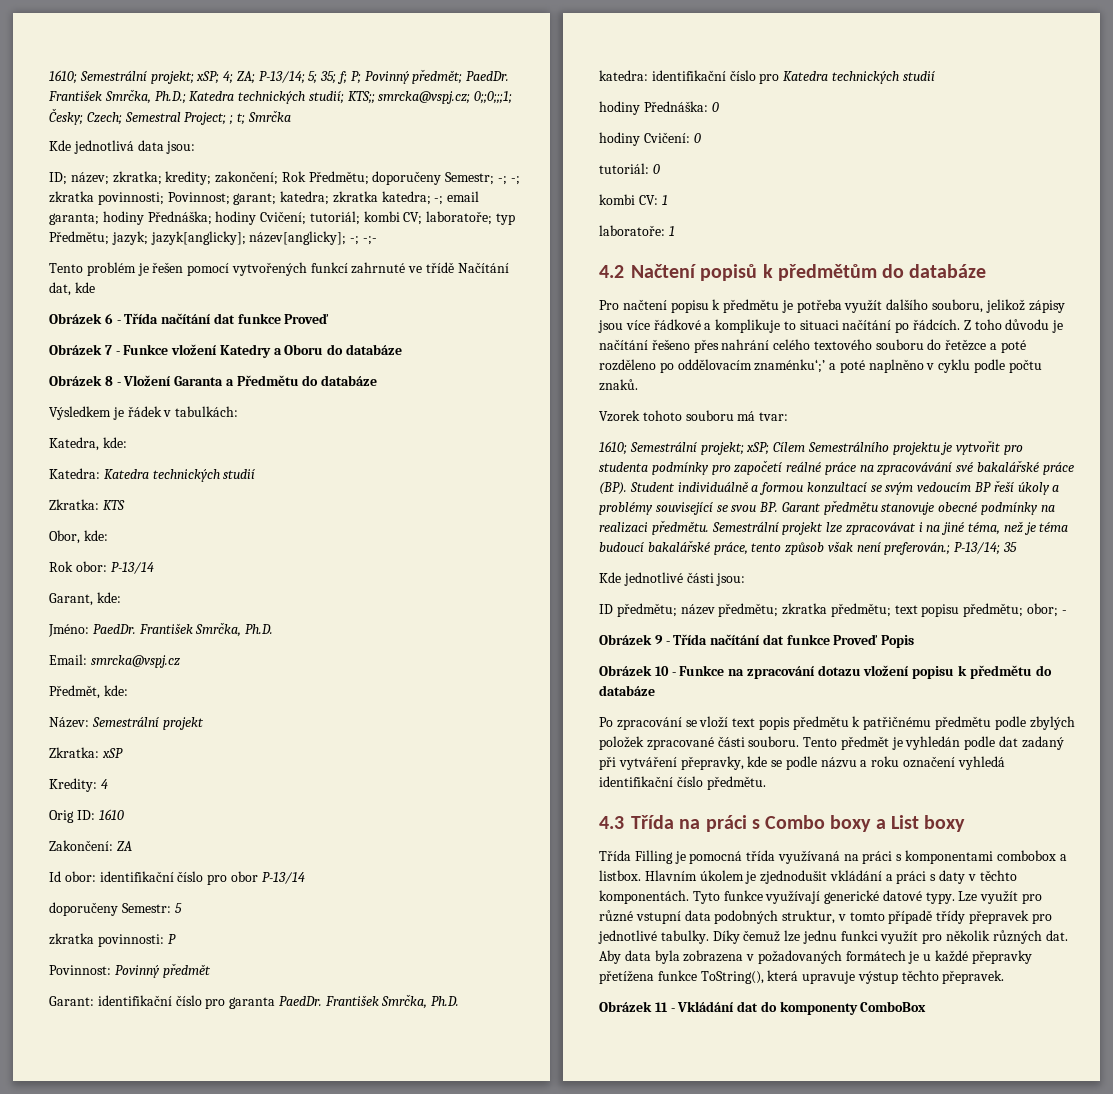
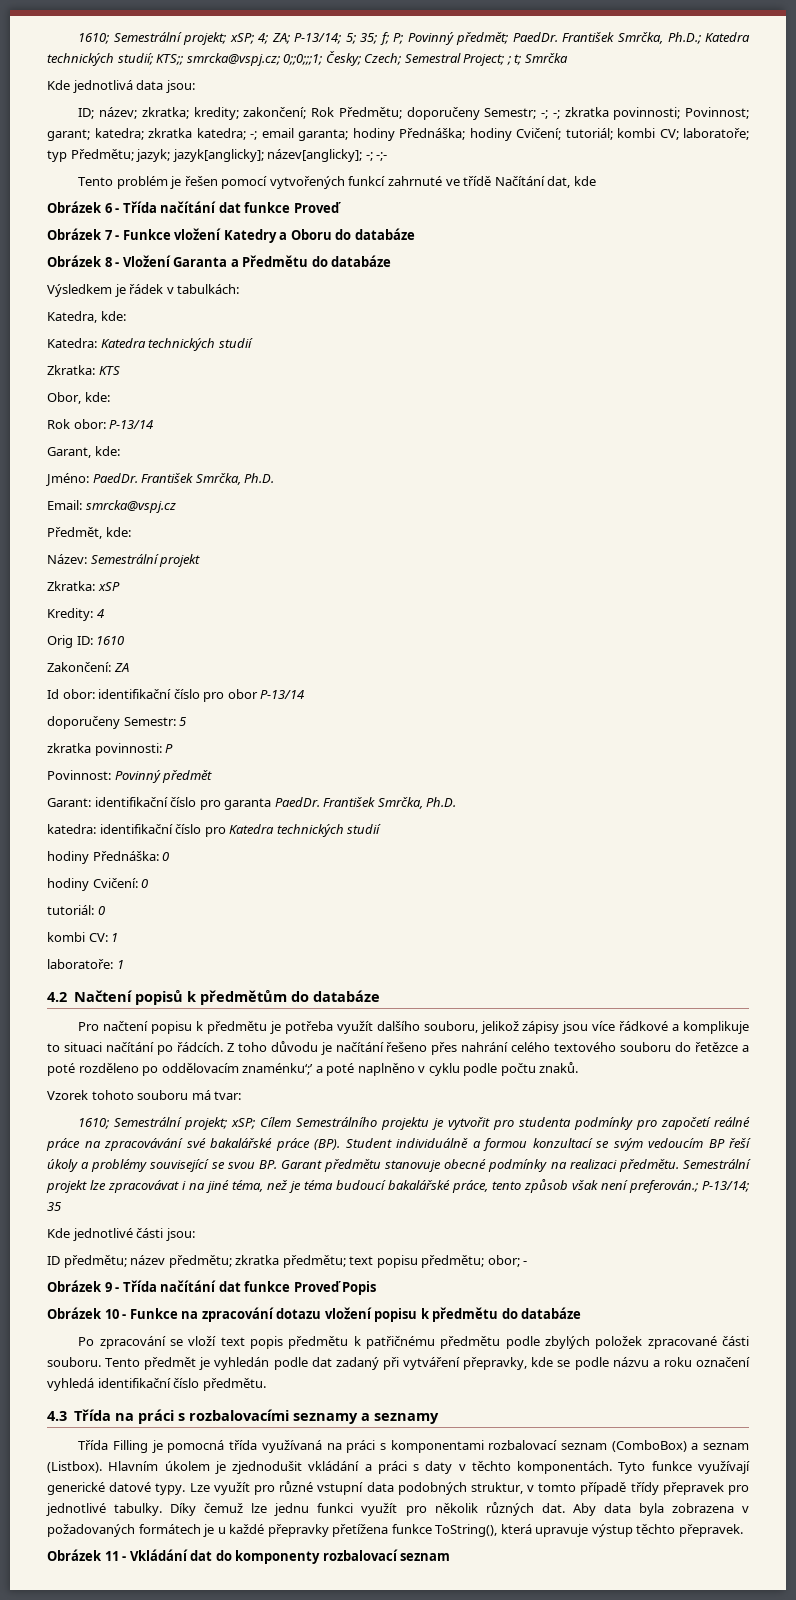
[765,815,966,832] Combo boxy a List boxy -> [188,1409,439,1424] rozbalovacími seznamy a seznamy
[996,850,1067,861] [599,870,641,881] combobox a listbox. -> [488,1440,749,1452] [47,1461,102,1473] rozbalovací seznam (ComboBox) a seznam (Listbox).
[860,1001,927,1012] ComboBox -> [322,1549,451,1561] rozbalovací seznam

